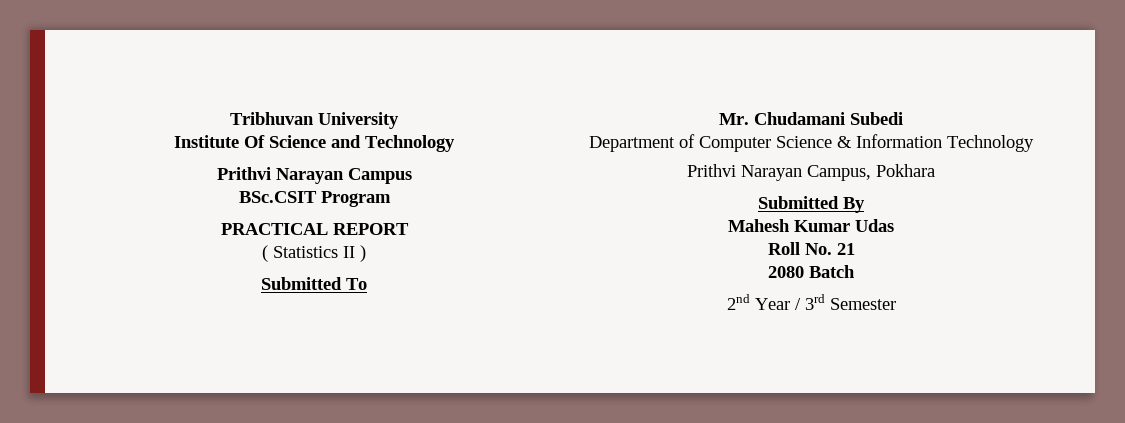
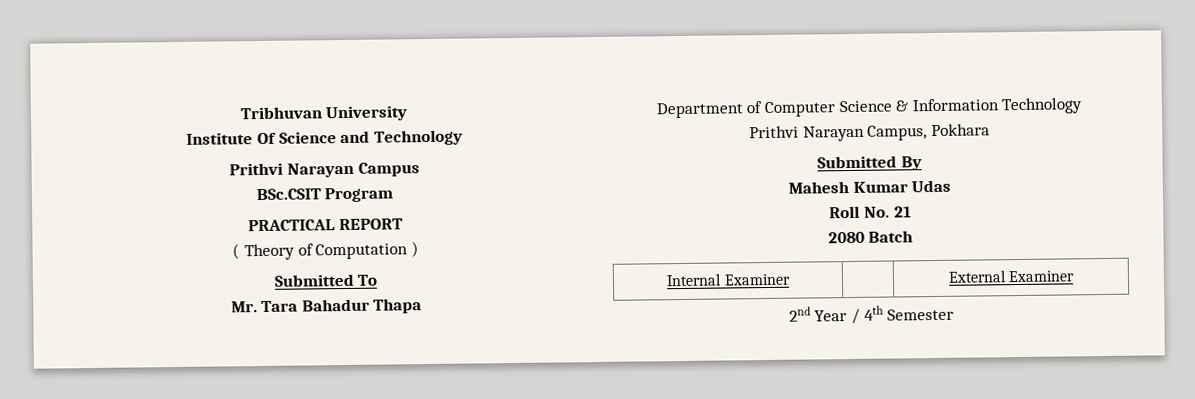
[273,246,355,258] Statistics II -> [243,243,409,261] Theory of Computation
[754,112,903,125] Chudamani Subedi -> [261,298,423,314] Tara Bahadur Thapa
(855, 271) none -> [666,273,791,287] [947,270,1076,283] // Internal Examiner | | External Examiner
[804,294,825,310] 3rd -> [863,305,884,321] 4th

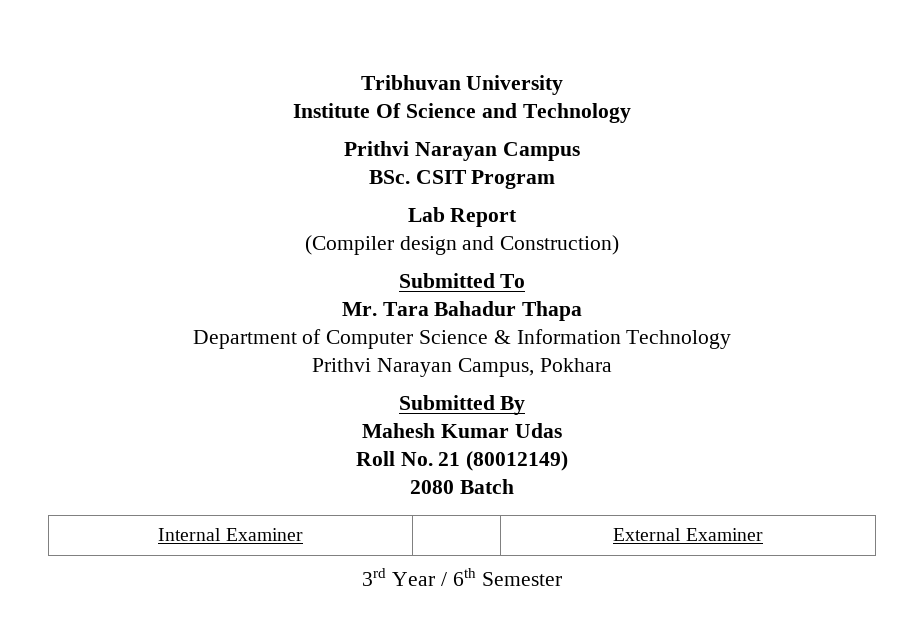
[255,188,321,201] BSc.CSIT -> [368,170,467,184] BSc. CSIT
[248,218,403,232] [232,241,419,261] PRACTICAL REPORT // ( Theory of Computation ) -> [407,207,518,227] [304,235,620,255] Lab Report // (Compiler design and Construction)
(912, 212) none -> [466,451,569,471] (80012149)
[788,306,811,322] 2nd -> [362,568,387,586] 3rd
[863,305,884,321] 4th -> [452,568,476,586] 6th

